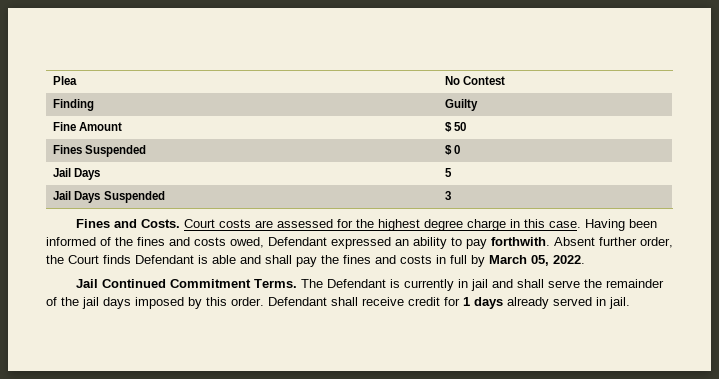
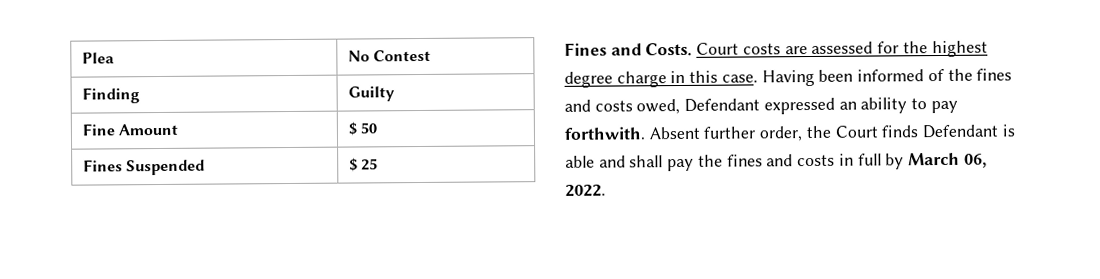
[454,145,461,154] [53,168,101,180] [445,168,453,177] [53,191,165,203] [445,191,452,200] 0 // Jail Days | 5 // Jail Days Suspended | 3 -> [360,158,378,171] 25
[531,255,549,266] 05, -> [963,153,987,168] 06,
[76,279,665,291] [46,297,630,309] // Jail Continued Commitment Terms. The Defendant is currently in jail and shall serve the remainder of the jail days imposed by this order. Defendant shall receive credit for 1 days already served in jail. -> (606, 190) none

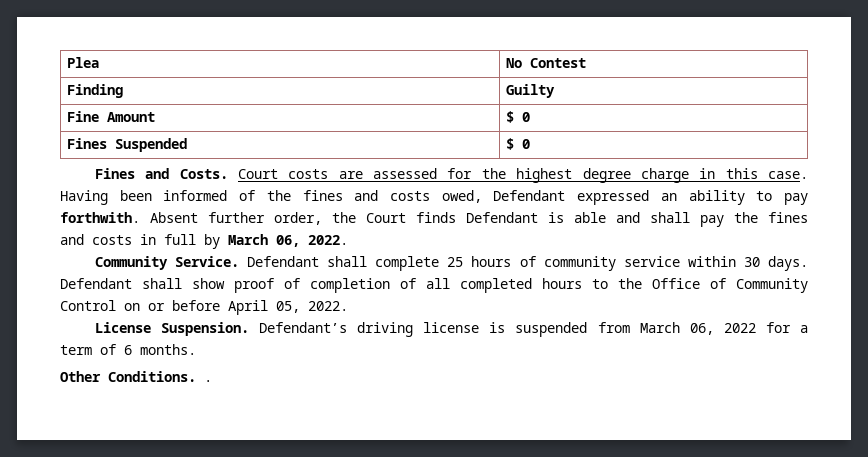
[359,122,377,134] 50 -> [522,112,531,122] 0
[360,158,378,171] 25 -> [522,139,531,149] 0
(606, 190) none -> [94,256,808,271] [60,278,808,293] [60,300,348,315] [94,322,808,337] [60,344,196,355] [60,371,212,382] // Community Service. Defendant shall complete 25 hours of community service within 30 days. Defendant shall show proof of completion of all completed hours to the Office of Community Control on or before April 05, 2022. // License Suspension. Defendant’s driving license is suspended from March 06, 2022 for a term of 6 months. // Other Conditions. .

